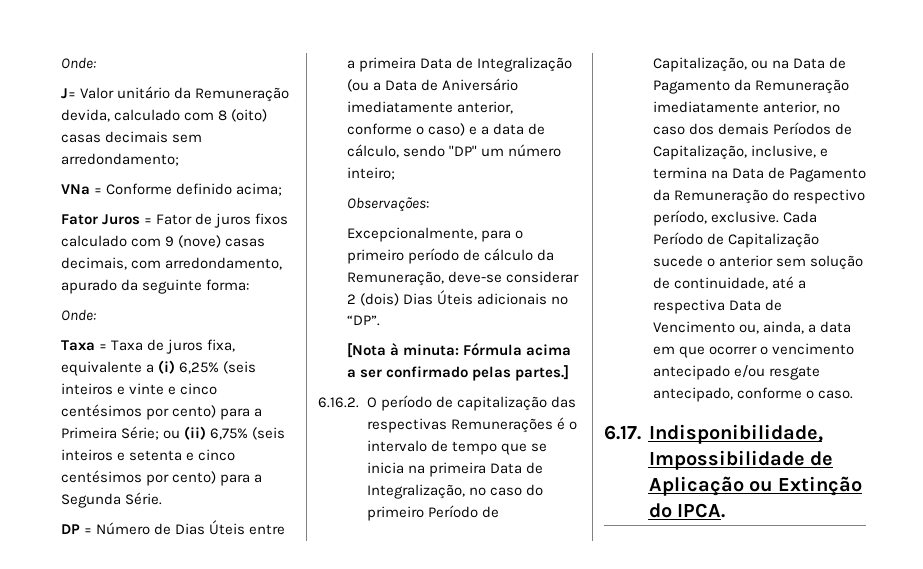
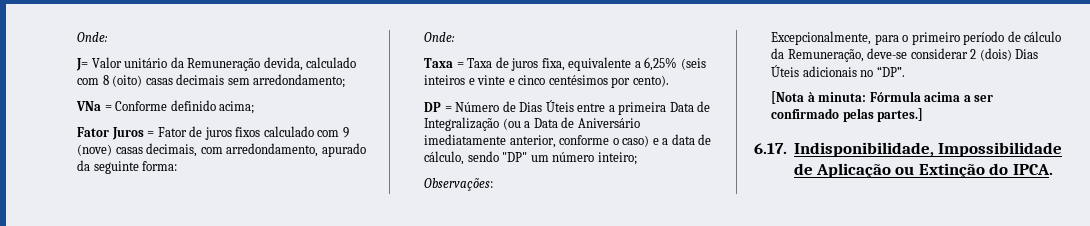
[157,360,175,374] (i) -> (641, 64) none
[171,405,263,420] [60,426,286,440] [60,449,236,461] [60,470,263,486] [60,492,162,508] cento) para a Primeira Série; ou (ii) 6,75% (seis inteiros e setenta e cinco centésimos por cento) para a Segunda Série. -> [632,75,669,87] cento).
[318,395,576,411] [366,417,577,433] [366,440,547,455] [366,462,543,477] [366,484,543,499] [366,505,499,521] [652,57,846,72] [652,79,849,94] [652,101,840,114] [652,122,852,135] [652,145,828,160] [652,167,866,182] [652,189,865,204] [652,210,817,226] [652,232,819,248] [652,255,863,270] [652,276,806,290] [652,299,782,314] [652,321,851,334] [652,343,854,358] [652,365,820,380] [652,387,853,402] // 6.16.2. O período de capitalização das respectivas Remunerações é o intervalo de tempo que se inicia na primeira Data de Integralização, no caso do primeiro Período de Capitalização, ou na Data de Pagamento da Remuneração imediatamente anterior, no caso dos demais Períodos de Capitalização, inclusive, e termina na Data de Pagamento da Remuneração do respectivo período, exclusive. Cada Período de Capitalização sucede o anterior sem solução de continuidade, até a respectiva Data de Vencimento ou, ainda, a data em que ocorrer o vencimento antecipado e/ou resgate antecipado, conforme o caso. -> (924, 115) none

